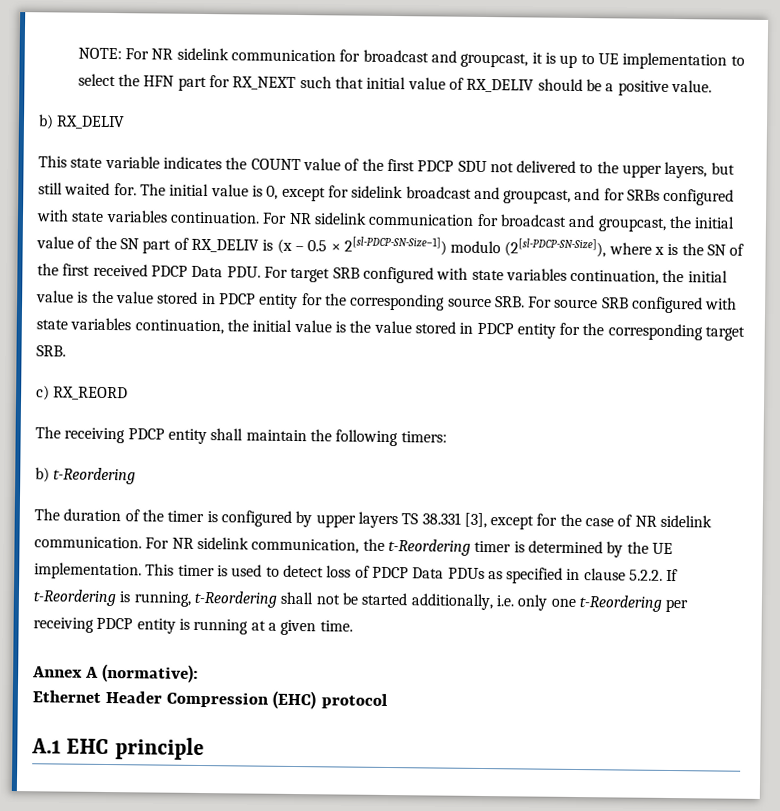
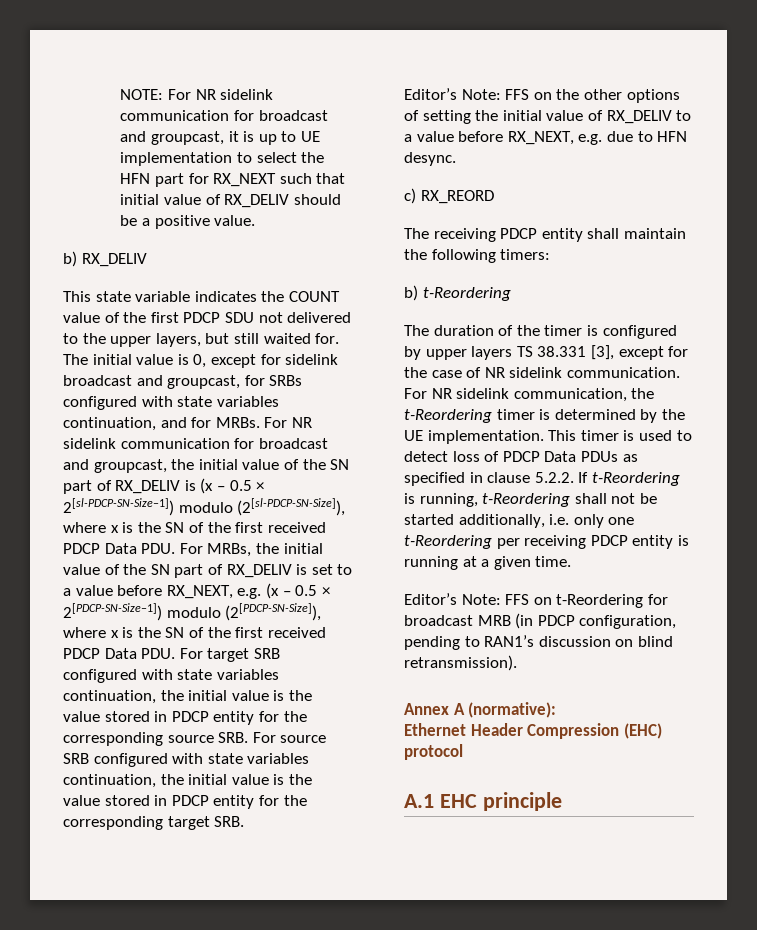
[574,187,601,201] and -> (241, 382) none
[169,211,260,224] continuation. -> [63,417,260,431] continuation, and for MRBs.
(288, 272) none -> [207,543,323,557] [63,564,353,578] [63,583,330,599] [63,603,322,621] [63,627,326,638] [63,648,203,659] MRBs, the initial value of the SN part of RX_DELIV is set to a value before RX_NEXT, e.g. (x – 0.5 × 2[PDCP-SN-Size–1]) modulo (2[PDCP-SN-Size]), where x is the SN of the first received PDCP Data PDU. For
(66, 351) none -> [404,88,680,103] [404,110,692,124] [404,131,688,145] [404,152,456,166] // Editor’s Note: FFS on the other options of setting the initial value of RX_DELIV to a value before RX_NEXT, e.g. due to HFN desync.
(353, 626) none -> [404,593,668,608] [404,613,677,629] [404,635,673,650] [404,655,517,671] // Editor’s Note: FFS on t-Reordering for broadcast MRB (in PDCP configuration, pending to RAN1’s discussion on blind retransmission).

